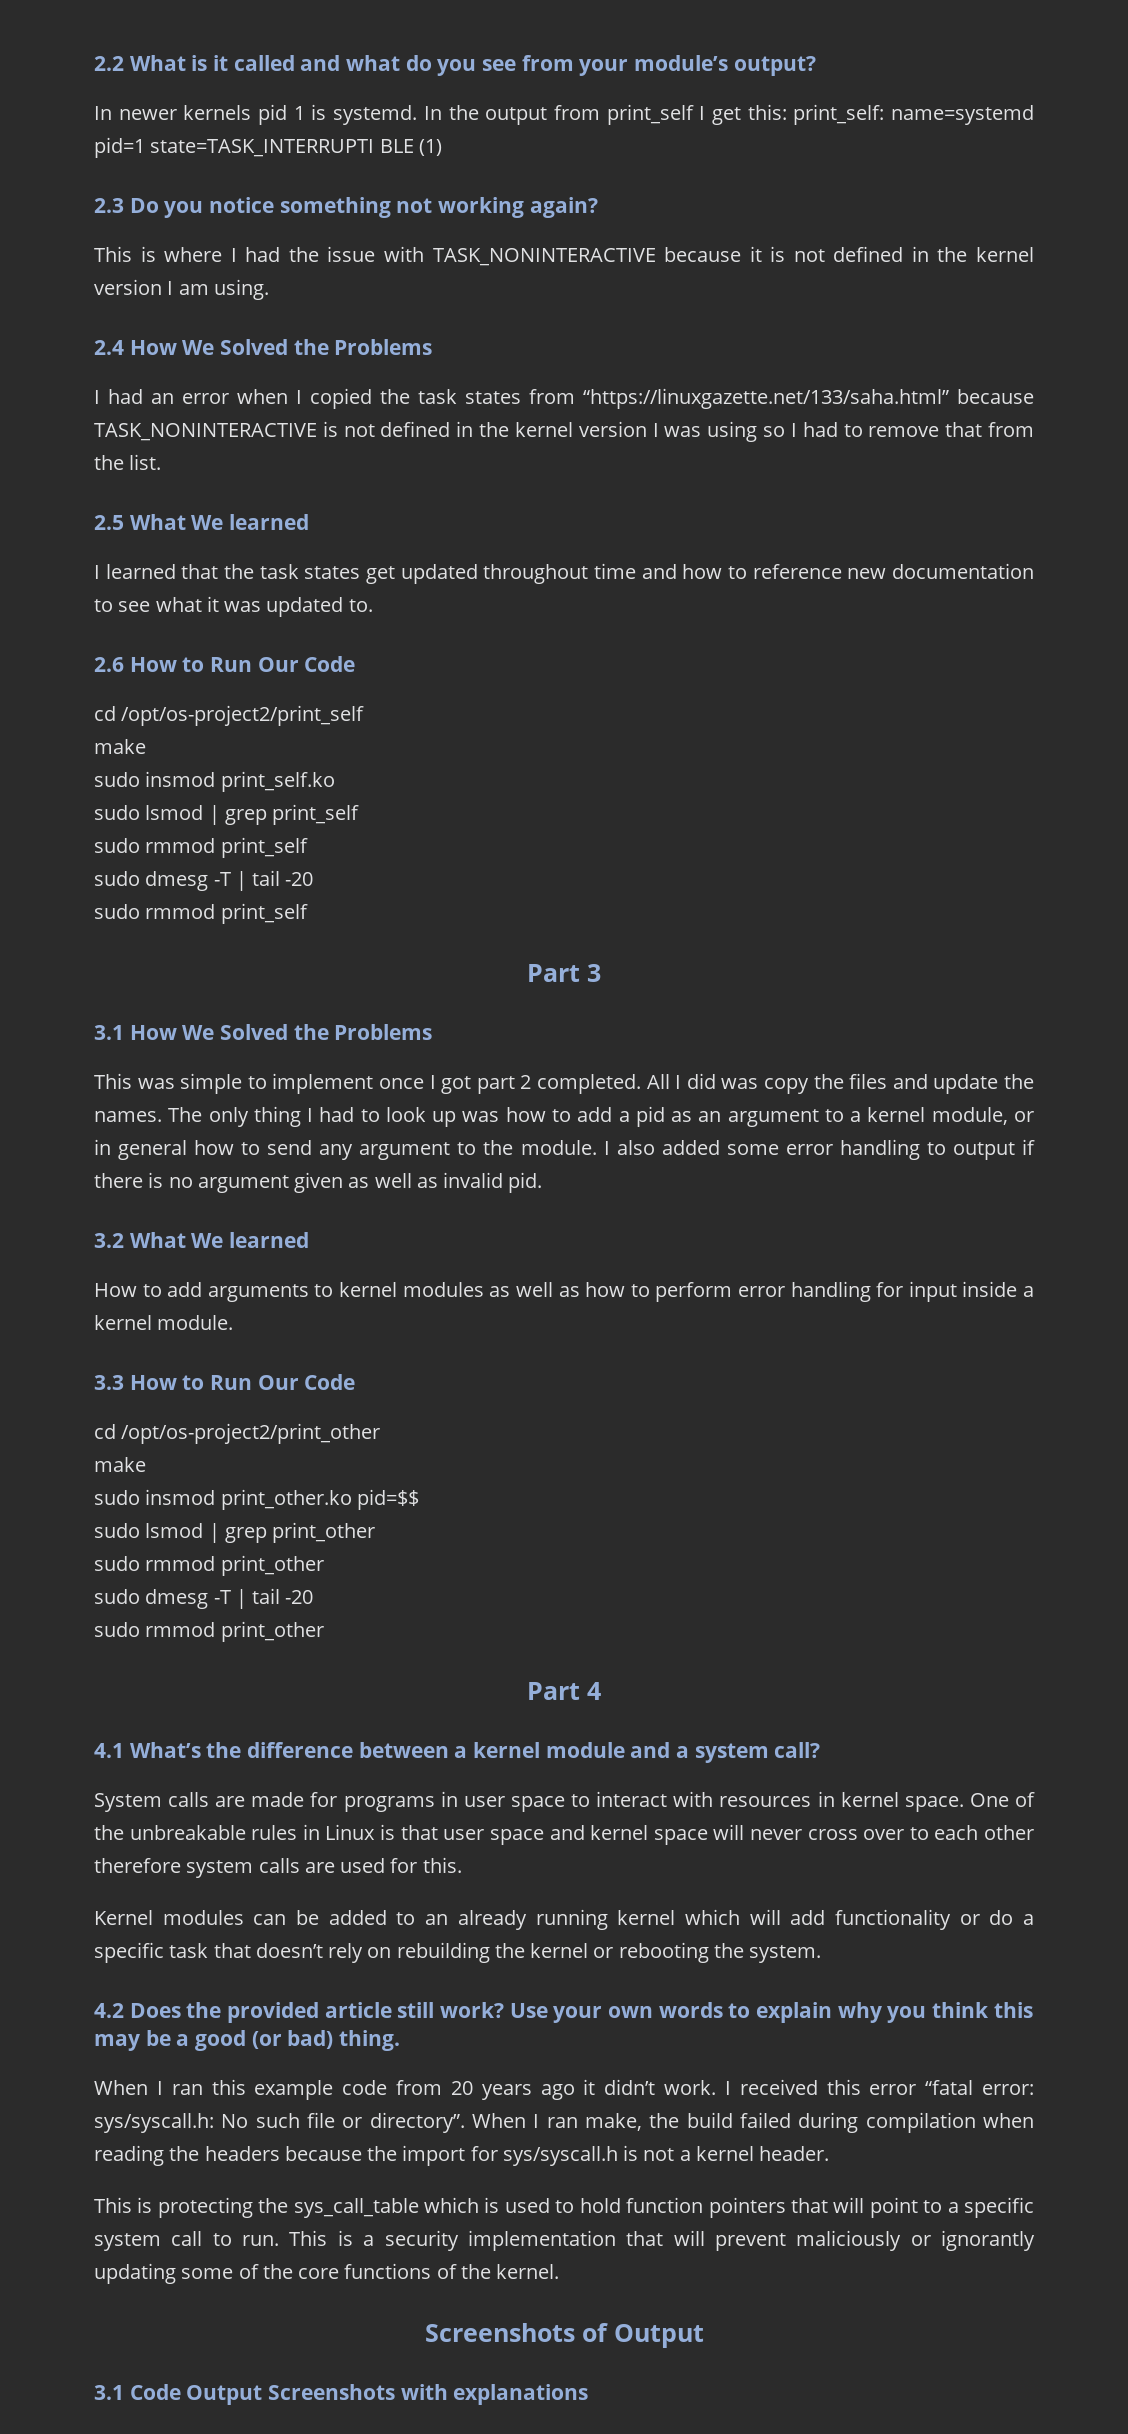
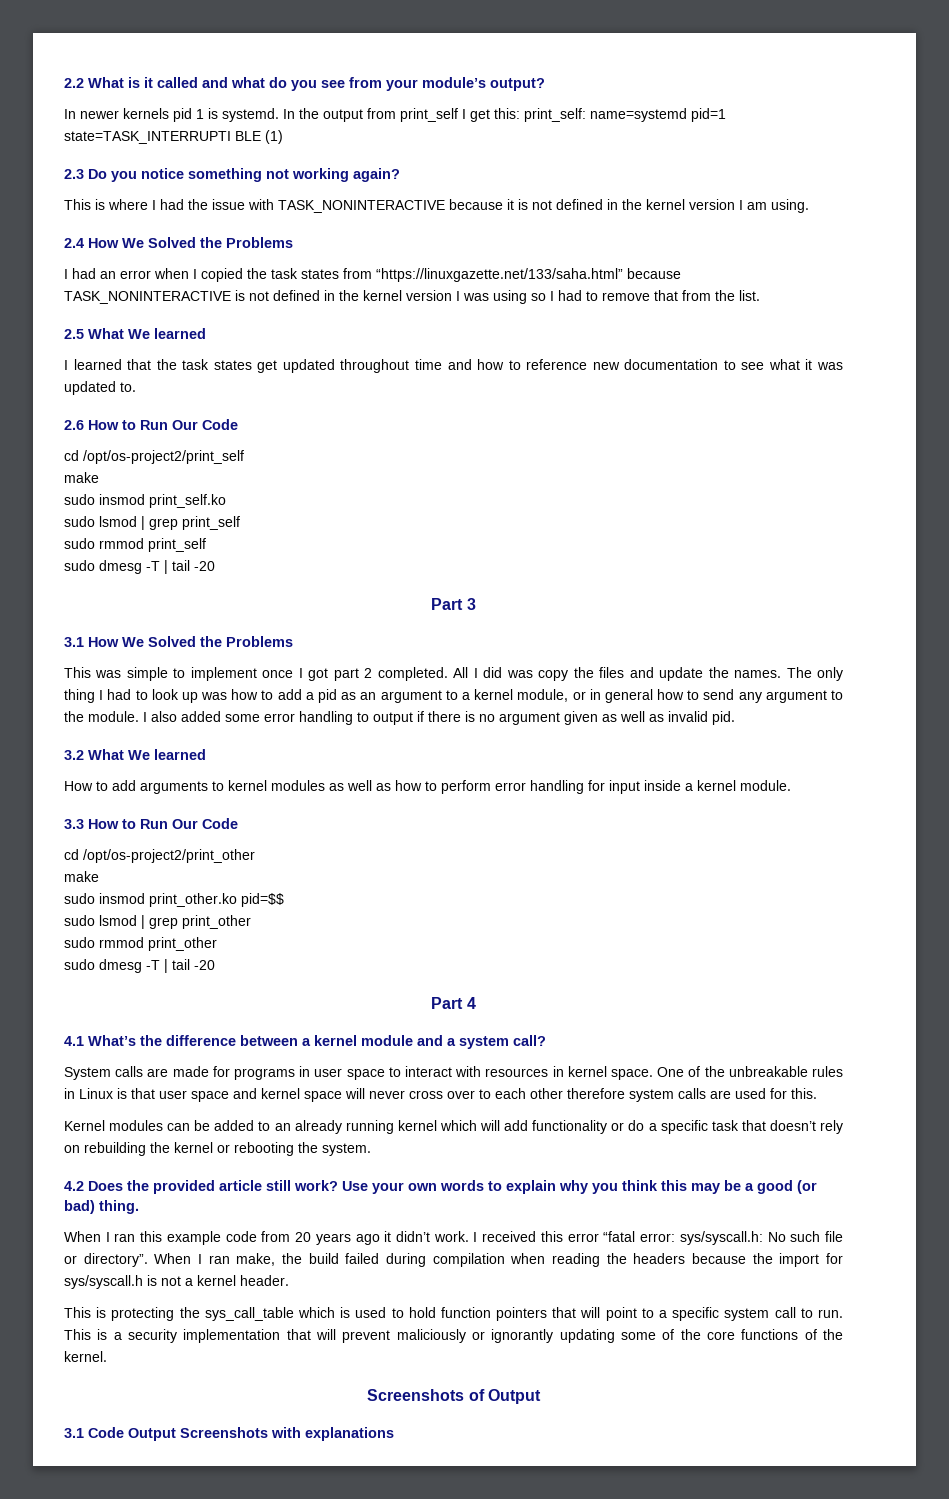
[94,903,308,924] // sudo rmmod print_self -> (215, 566) none
[94,1621,324,1642] // sudo rmmod print_other -> (215, 965) none

